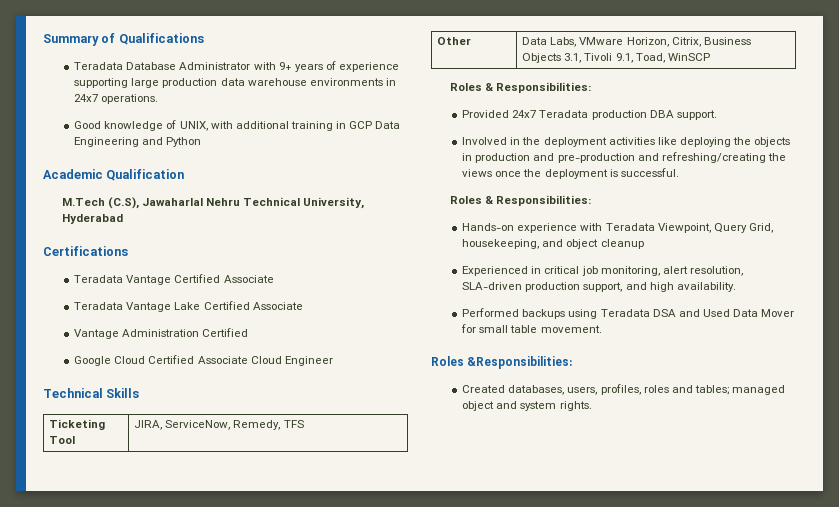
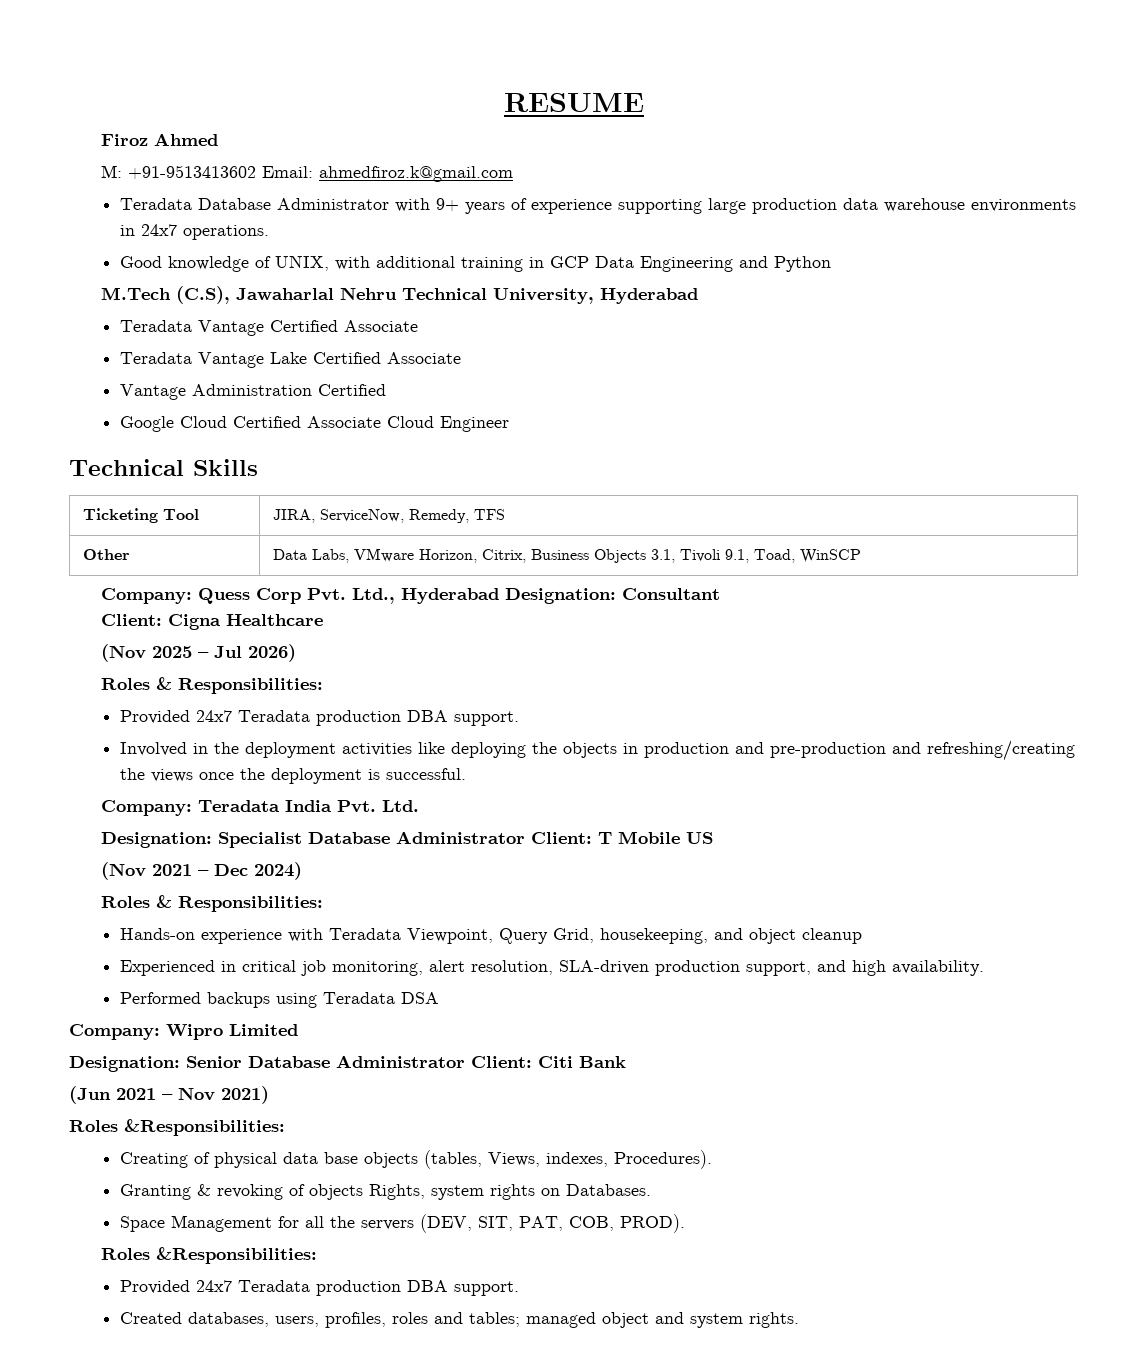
[43,33,204,46] Summary of Qualifications -> [503,93,644,112] [100,133,218,146] [100,165,513,182] RESUME // Firoz Ahmed // M: +91-9513413602 Email: ahmedfiroz.k@gmail.com
[43,169,185,181] // Academic Qualification -> (832, 264) none
[43,246,128,256] // Certifications -> (698, 296) none
(710, 57) none -> [100,588,720,604] [100,614,323,630] [100,644,296,662] // Company: Quess Corp Pvt. Ltd., Hyderabad Designation: Consultant // Client: Cigna Healthcare // (Nov 2025 – Jul 2026)
(679, 172) none -> [100,800,419,816] [100,831,713,848] [100,862,302,880] // Company: Teradata India Pvt. Ltd. // Designation: Specialist Database Administrator Client: T Mobile US // (Nov 2021 – Dec 2024)
[678,309,795,317] [461,324,602,333] [431,356,573,369] and Used Data Mover for small table movement. // Roles &Responsibilities: -> [69,1024,298,1040] [69,1055,626,1072] [69,1086,269,1104] [69,1119,285,1136] [120,1150,713,1169] [120,1184,652,1200] [120,1214,686,1233] [100,1247,317,1264] [120,1280,520,1296] // Company: Wipro Limited // Designation: Senior Database Administrator Client: Citi Bank // (Jun 2021 – Nov 2021) // Roles &Responsibilities: // Creating of physical data base objects (tables, Views, indexes, Procedures). // Granting & revoking of objects Rights, system rights on Databases. // Space Management for all the servers (DEV, SIT, PAT, COB, PROD). // Roles &Responsibilities: // Provided 24x7 Teradata production DBA support.

